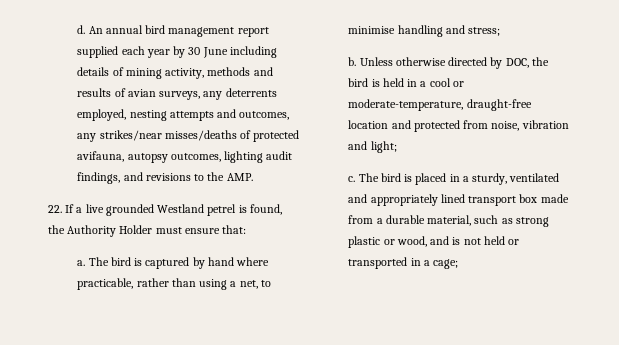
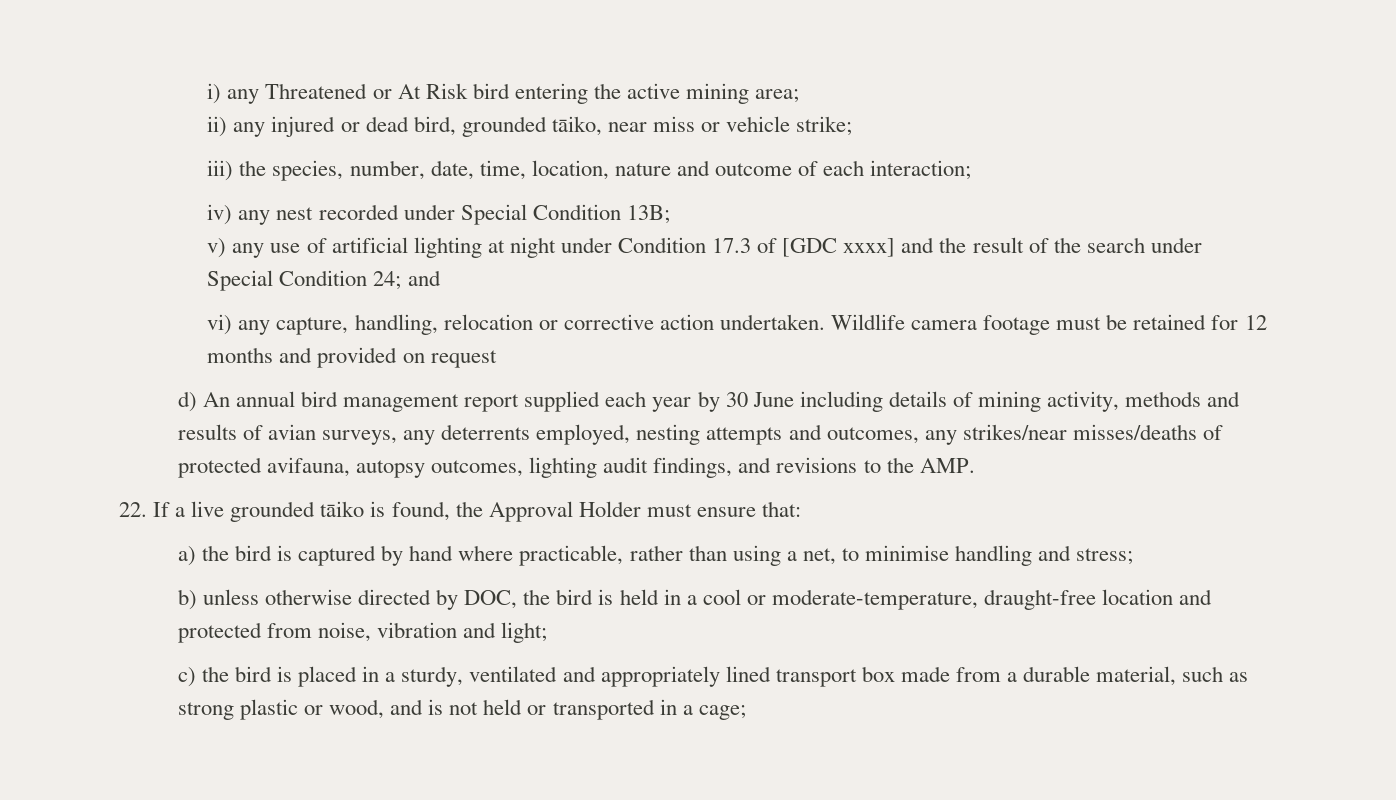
[77,25,86,34] d. -> [207,83,800,104] [207,116,853,137] [207,160,972,181] [207,204,670,225] [207,237,1202,258] [207,270,441,291] [207,314,1267,335] [207,347,497,368] [177,391,197,412] i) any Threatened or At Risk bird entering the active mining area; // ii) any injured or dead bird, grounded tāiko, near miss or vehicle strike; // iii) the species, number, date, time, location, nature and outcome of each interaction; // iv) any nest recorded under Special Condition 13B; // v) any use of artificial lighting at night under Condition 17.3 of [GDC xxxx] and the result of the search under Special Condition 24; and // vi) any capture, handling, relocation or corrective action undertaken. Wildlife camera footage must be retained for 12 months and provided on request // d)
[157,204,237,216] Westland petrel -> [320,501,365,517] tāiko
[67,225,117,237] Authority -> [488,501,573,522] Approval
[77,257,109,266] a. The -> [177,545,229,566] a) the
[348,57,393,66] b. Unless -> [177,589,259,610] b) unless
[348,173,379,182] c. The -> [177,666,229,687] c) the

